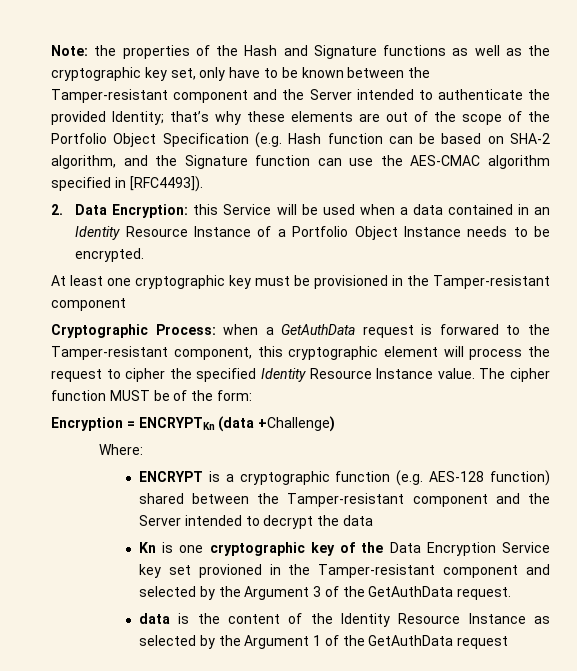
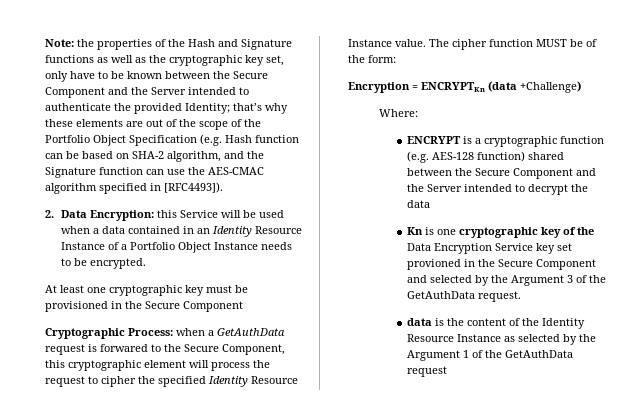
[51,89,249,103] Tamper-resistant component -> [233,71,269,79] [45,87,106,98] Secure Component
[432,275,550,289] [51,298,127,311] Tamper-resistant component -> [145,301,244,312] Secure Component
[51,346,252,360] Tamper-resistant component, -> [184,344,286,355] Secure Component,
[287,493,488,507] Tamper-resistant component -> [474,168,573,179] Secure Component
[318,564,519,578] Tamper-resistant component -> [497,259,596,270] Secure Component

